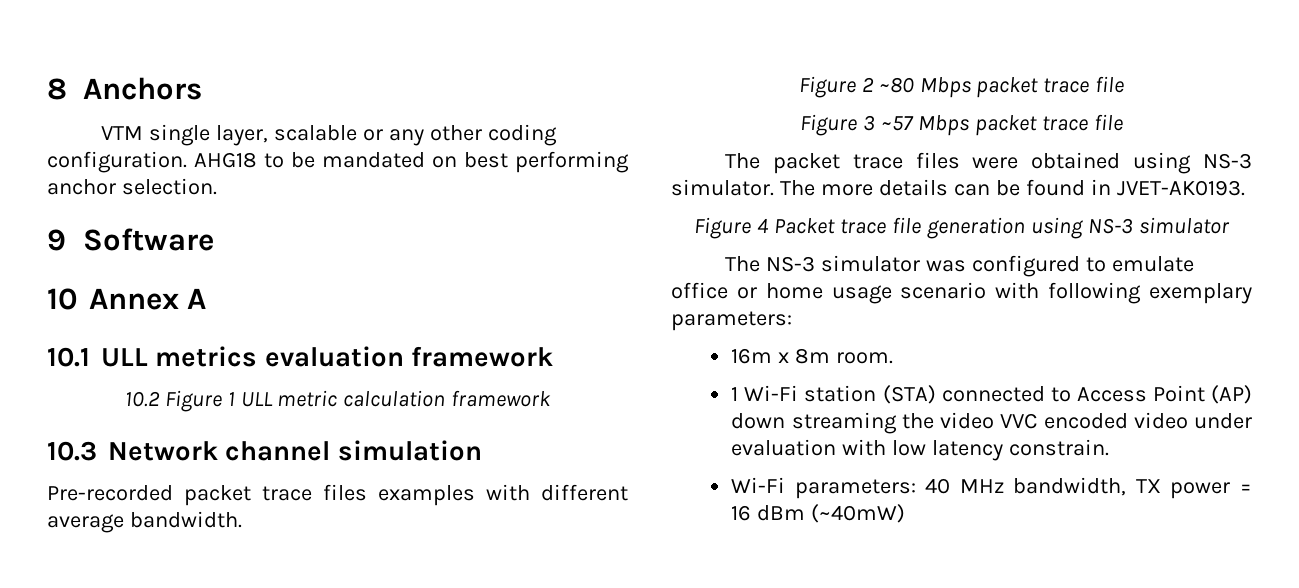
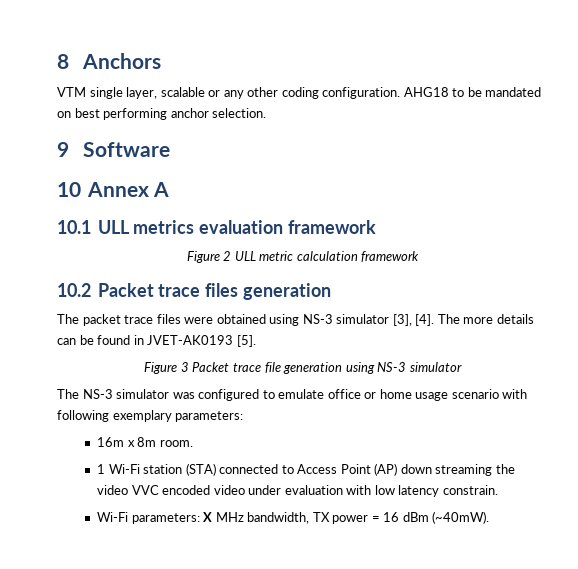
[124,390,235,412] 10.2 Figure 1 -> [186,251,232,263] Figure 2
[47,440,482,461] [47,484,628,506] [47,511,242,533] [798,76,1125,98] [800,114,1123,136] 10.3 Network channel simulation // Pre-recorded packet trace files examples with different average bandwidth. // Figure 2 ~80 Mbps packet trace file // Figure 3 ~57 Mbps packet trace file -> [57,283,331,300] 10.2 Packet trace files generation
[671,179,774,196] simulator. -> [336,314,435,326] simulator [3], [4].
[1116,180,1245,196] [694,217,770,239] JVET-AK0193. // Figure 4 -> [147,335,256,347] [144,362,189,374] JVET-AK0193 [5]. // Figure 3
[925,478,951,494] 40 -> [203,512,213,522] X
[811,504,906,523] (~40mW) -> [432,511,490,524] (~40mW).

